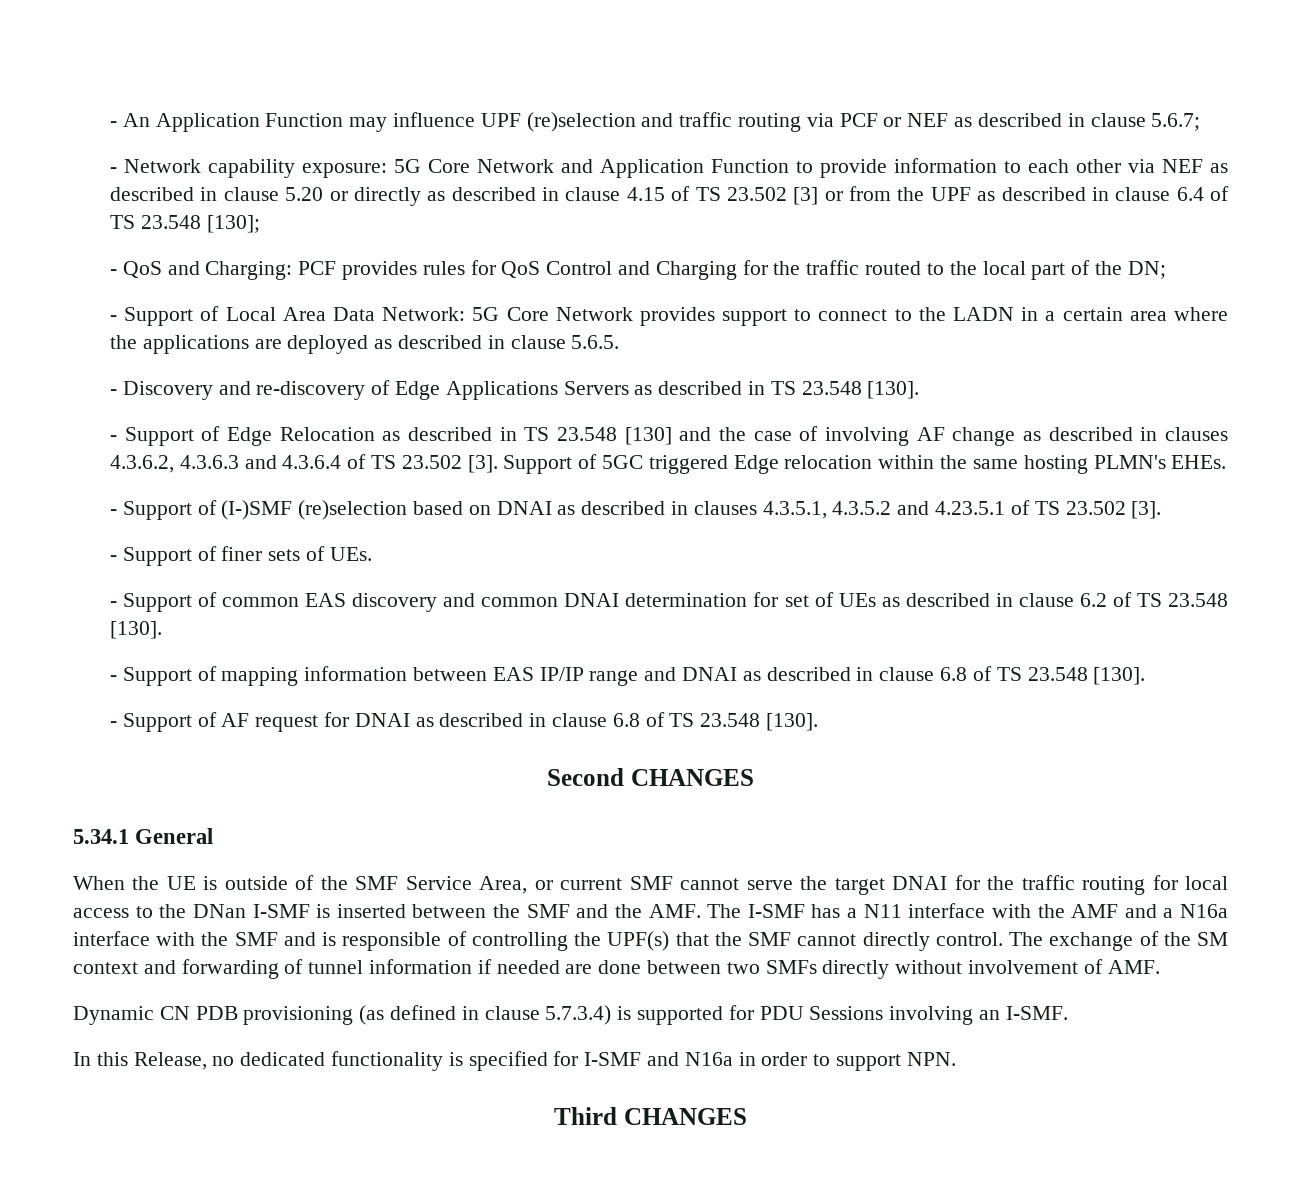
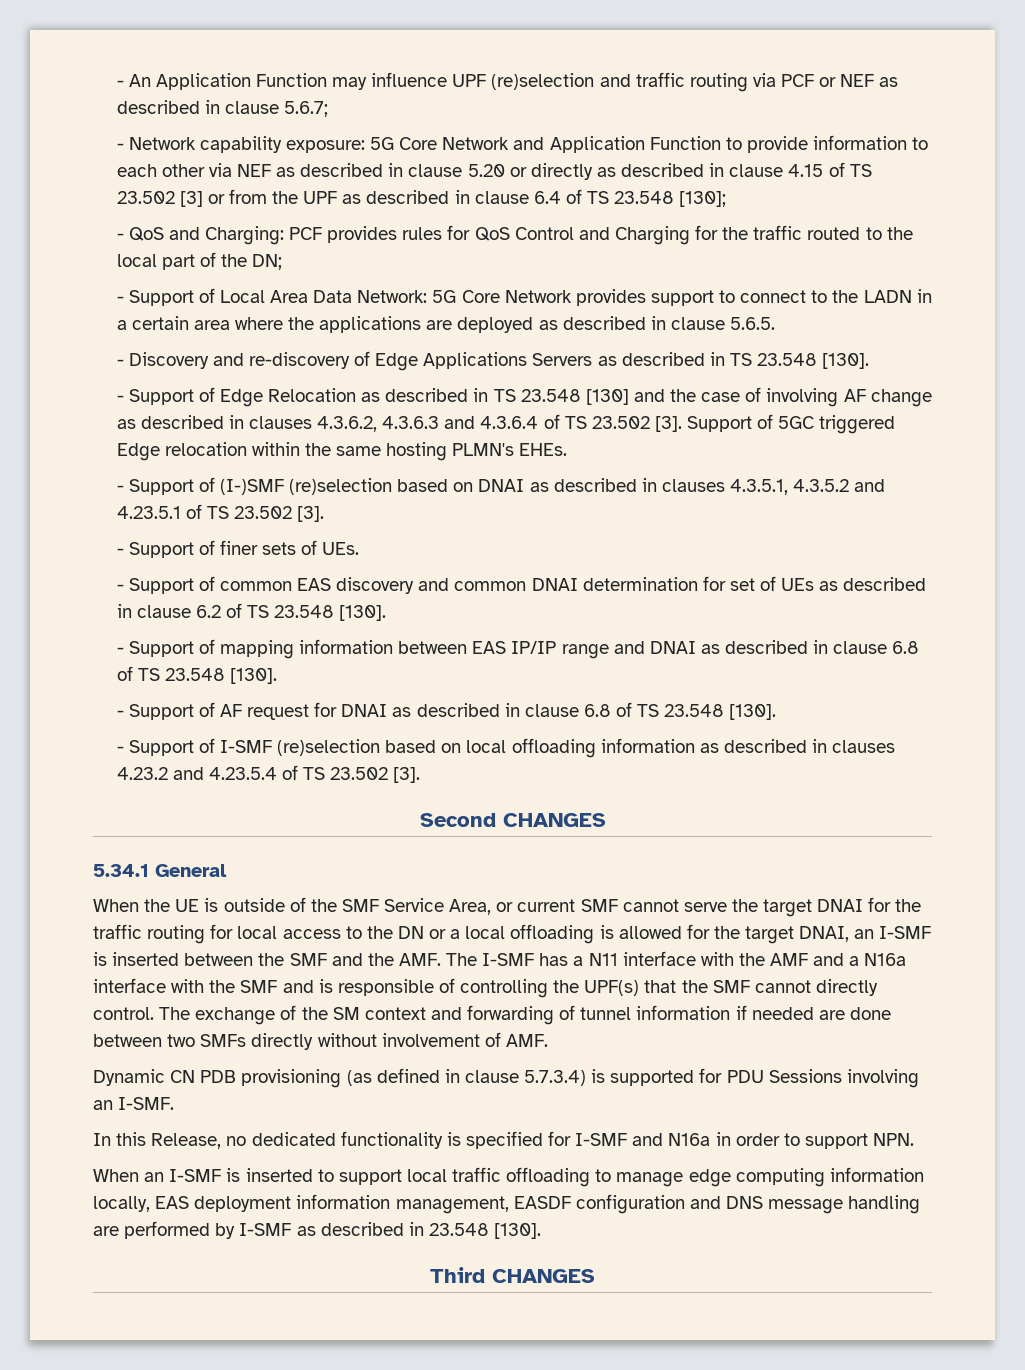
(819, 722) none -> [116,738,896,758] [116,765,421,783] // - Support of I-SMF (re)selection based on local offloading information as described in clauses 4.23.2 and 4.23.5.4 of TS 23.502 [3].
[192,904,246,918] DNan -> [397,924,875,944] DN or a local offloading is allowed for the target DNAI, an
(956, 1059) none -> [93,1167,924,1187] [93,1194,921,1214] [93,1221,542,1239] // When an I-SMF is inserted to support local traffic offloading to manage edge computing information locally, EAS deployment information management, EASDF configuration and DNS message handling are performed by I-SMF as described in 23.548 [130].

